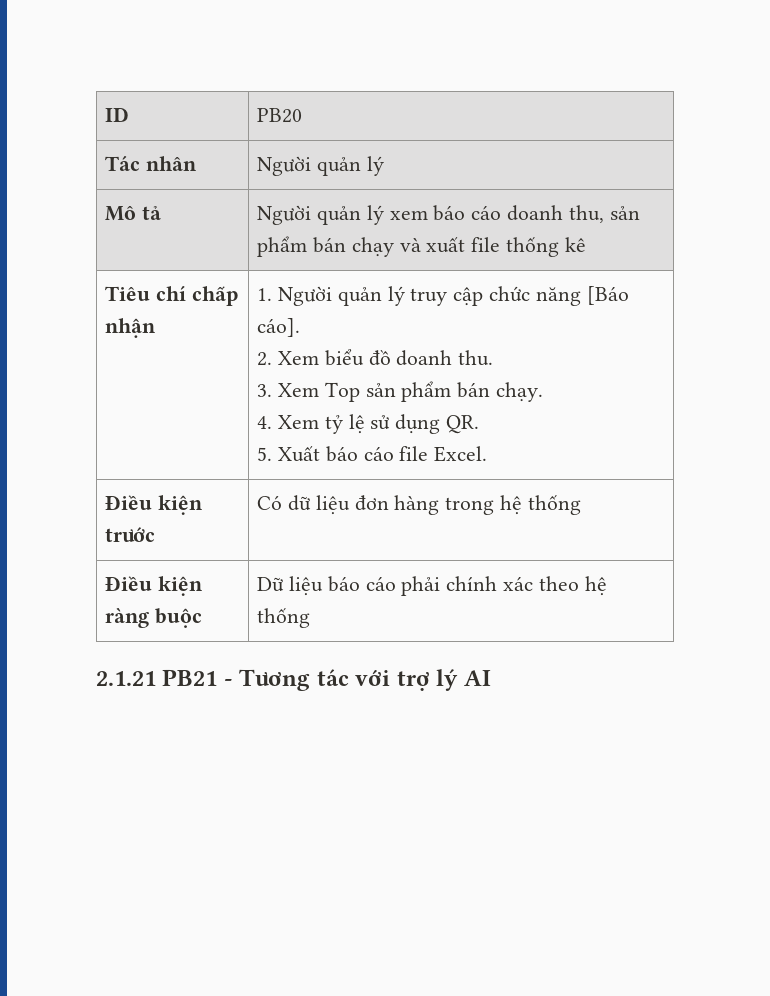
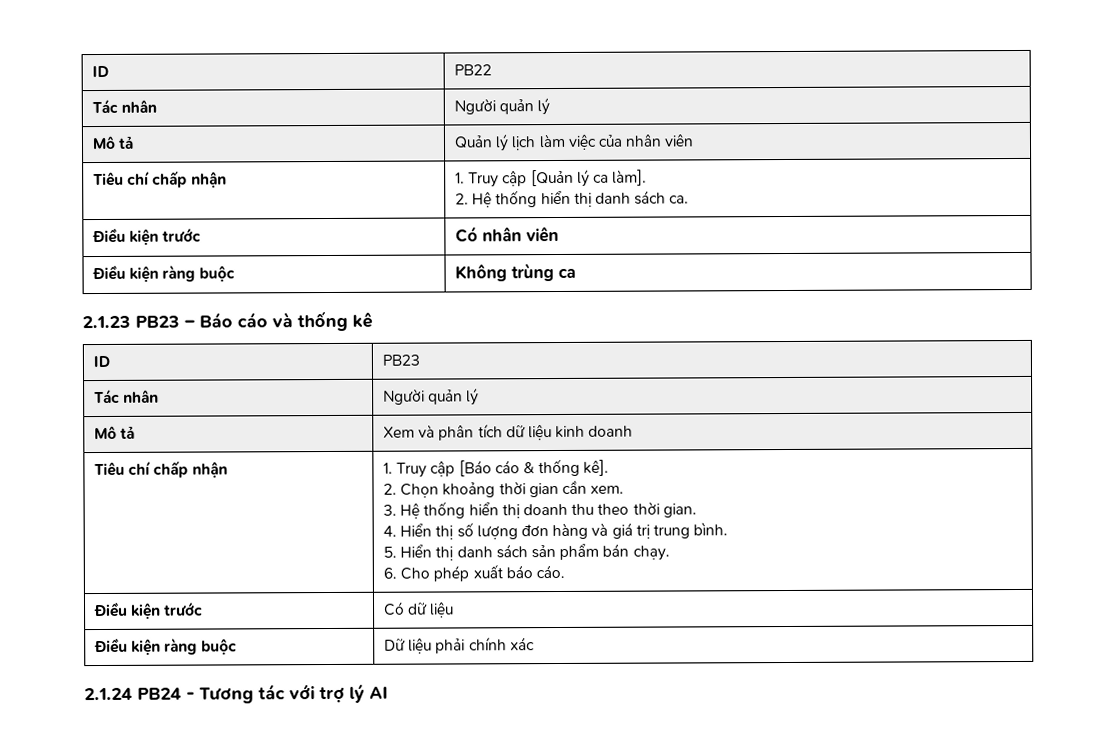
[105,107,130,122] [257,108,303,123] [105,156,198,171] [257,156,384,176] [105,206,162,221] [257,205,640,225] [257,236,586,257] [105,286,238,306] [105,318,157,338] [257,286,629,306] [257,318,301,337] [257,349,494,366] [257,381,544,402] [257,414,480,434] [257,446,488,462] ID | PB20 // Tác nhân | Người quản lý // Mô tả | Người quản lý xem báo cáo doanh thu, sản phẩm bán chạy và xuất file thống kê // Tiêu chí chấp nhận | 1. Người quản lý truy cập chức năng [Báo cáo]. // 2. Xem biểu đồ doanh thu. // 3. Xem Top sản phẩm bán chạy. // 4. Xem tỷ lệ sử dụng QR. // 5. Xuất báo cáo file Excel. -> [92,65,110,78] [454,64,493,76] [92,98,158,114] [454,98,551,116] [92,135,135,150] [454,133,695,152] [93,170,227,189] [455,169,648,188] [455,190,690,208] [92,227,202,246] [455,226,560,243] [92,264,235,283] [455,263,577,282] [82,310,373,332] [93,355,111,368] [382,354,421,366] [94,388,160,404] [383,388,480,406] [94,425,136,440] [383,424,634,441] [94,460,228,479] [383,458,610,478] [383,479,625,498] [383,501,697,519] [383,522,729,540] [383,543,670,561] [383,564,565,582] ID | PB22 // Tác nhân | Người quản lý // Mô tả | Quản lý lịch làm việc của nhân viên // Tiêu chí chấp nhận | 1. Truy cập [Quản lý ca làm]. // 2. Hệ thống hiển thị danh sách ca. // Điều kiện trước | Có nhân viên // Điều kiện ràng buộc | Không trùng ca // 2.1.23 PB23 – Báo cáo và thống kê // ID | PB23 // Tác nhân | Người quản lý // Mô tả | Xem và phân tích dữ liệu kinh doanh // Tiêu chí chấp nhận | 1. Truy cập [Báo cáo & thống kê]. // 2. Chọn khoảng thời gian cần xem. // 3. Hệ thống hiển thị doanh thu theo thời gian. // 4. Hiển thị số lượng đơn hàng và giá trị trung bình. // 5. Hiển thị danh sách sản phẩm bán chạy. // 6. Cho phép xuất báo cáo.
[354,495,581,515] đơn hàng trong hệ thống -> (455, 609) none
[327,576,396,592] báo cáo -> (433, 645) none
[538,576,607,596] [257,608,311,628] [96,669,218,686] theo hệ thống // 2.1.21 PB21 -> [84,687,182,701] // 2.1.24 PB24

